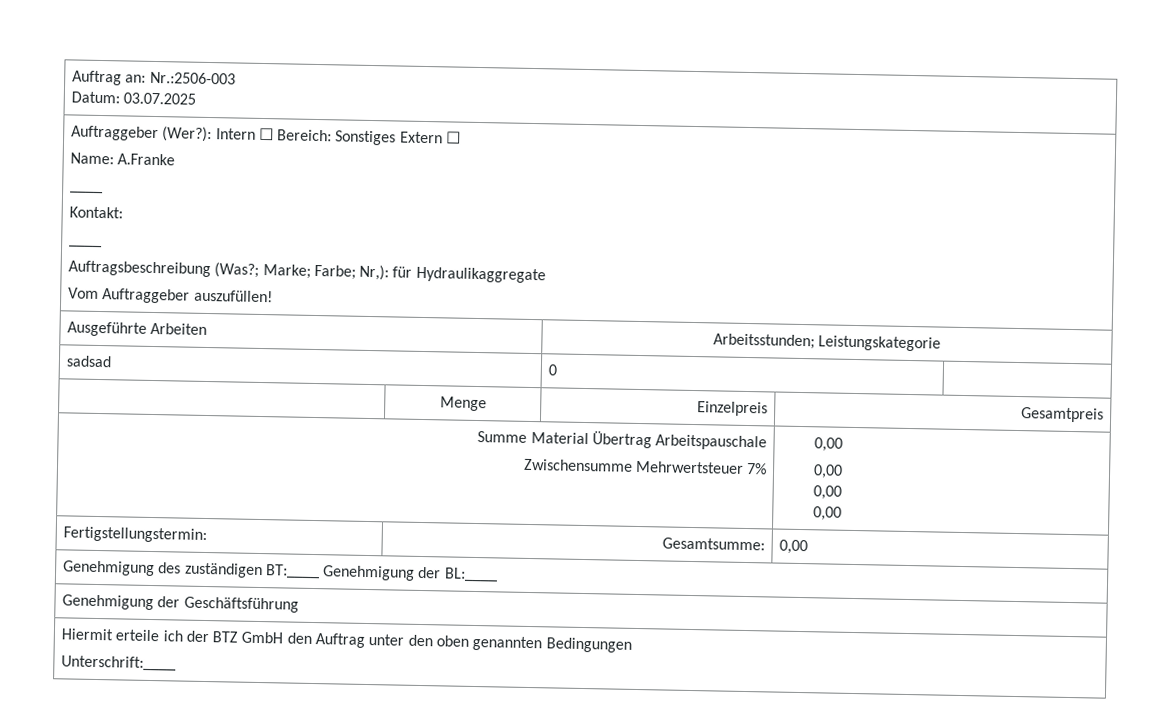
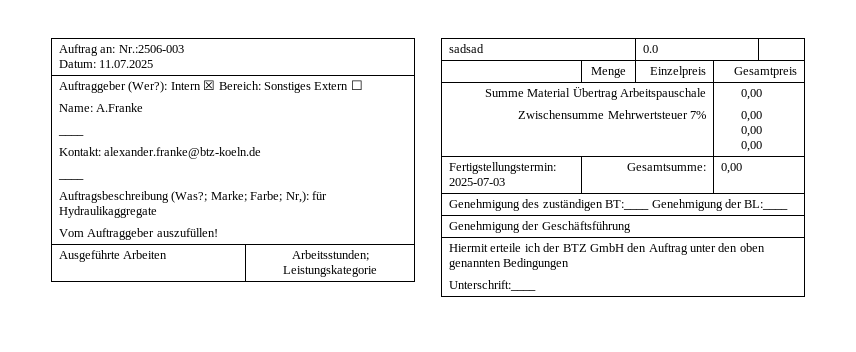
[123,92,197,105] 03.07.2025 -> [99,60,154,68] 11.07.2025
[258,127,274,141] ☐ -> [203,80,216,90] ☒
(123, 212) none -> [104,147,262,159] alexander.franke@btz-koeln.de
[547,364,557,376] 0 -> [643,45,659,53] 0.0
(207, 535) none -> [449,178,506,186] 2025-07-03

